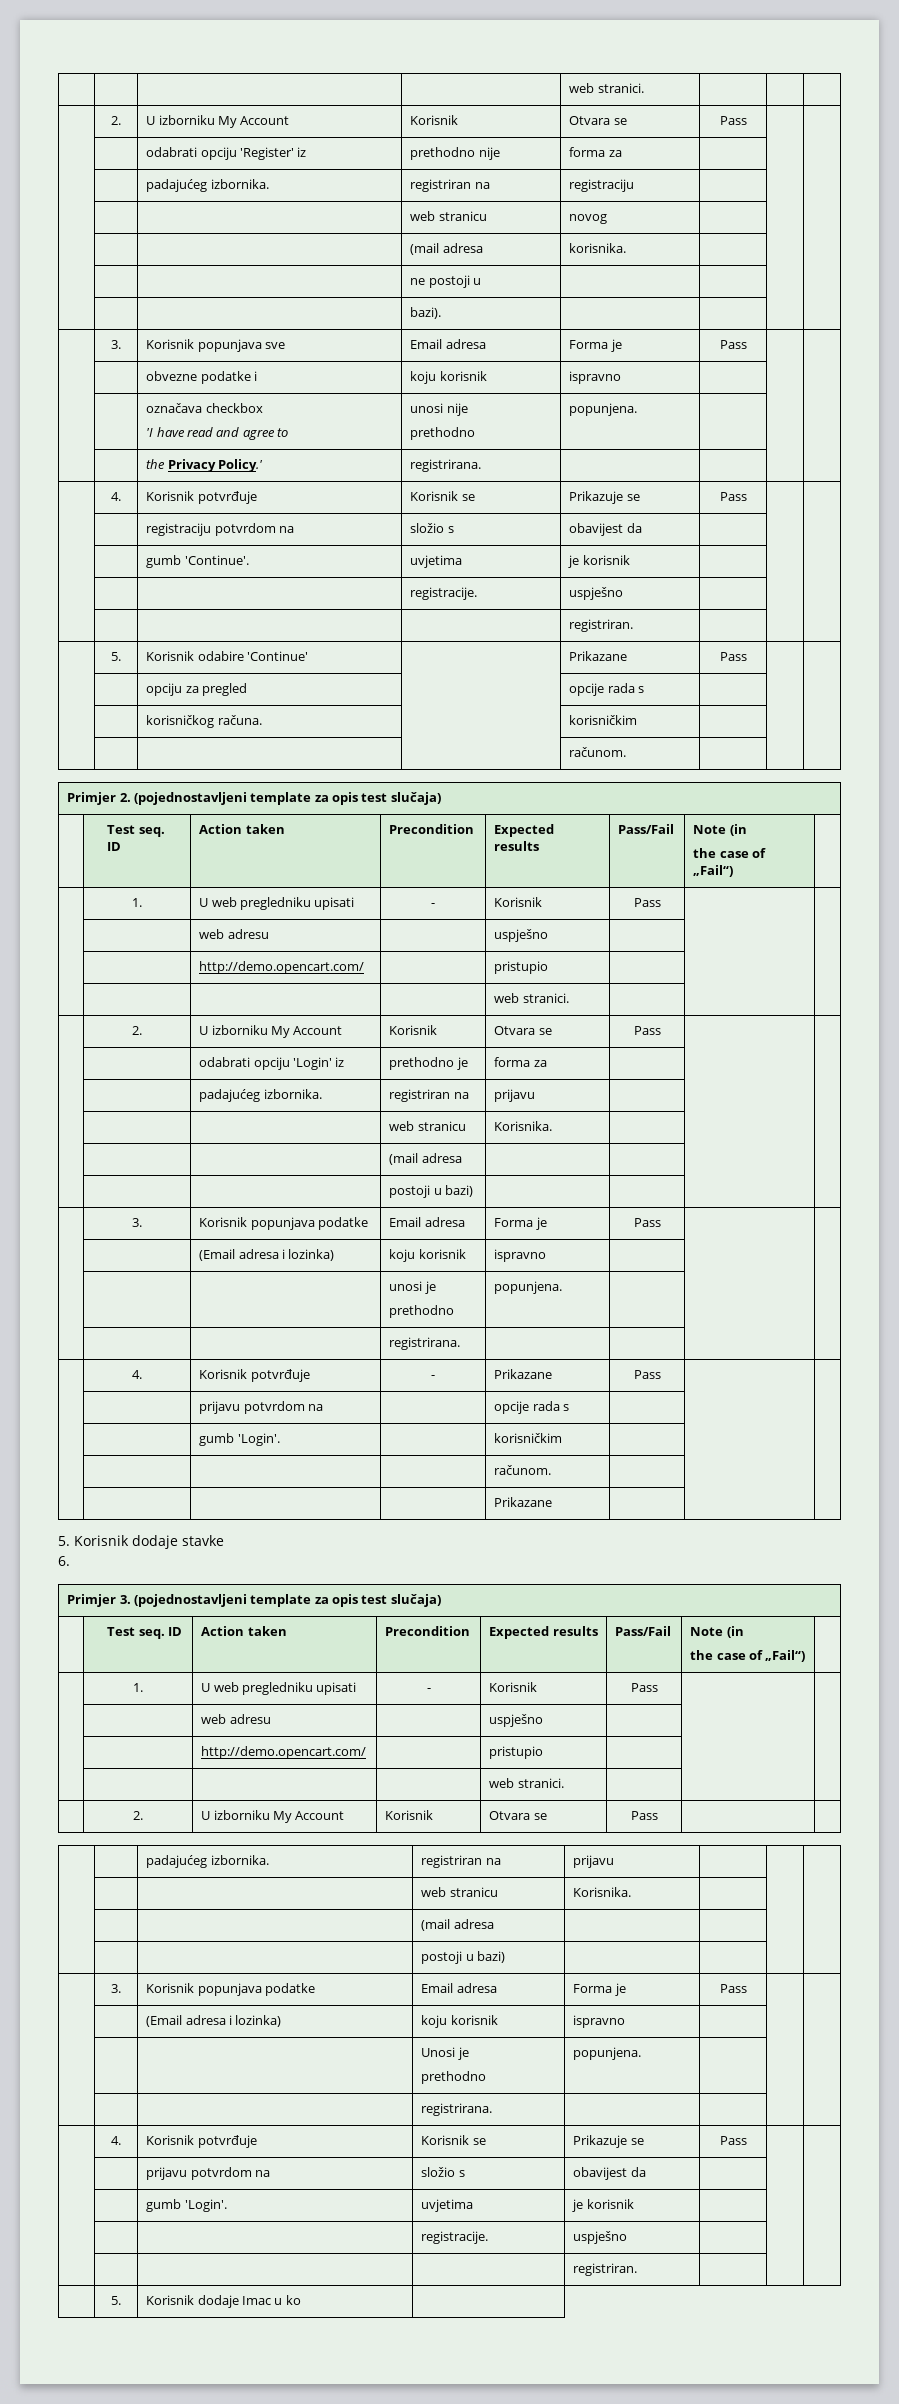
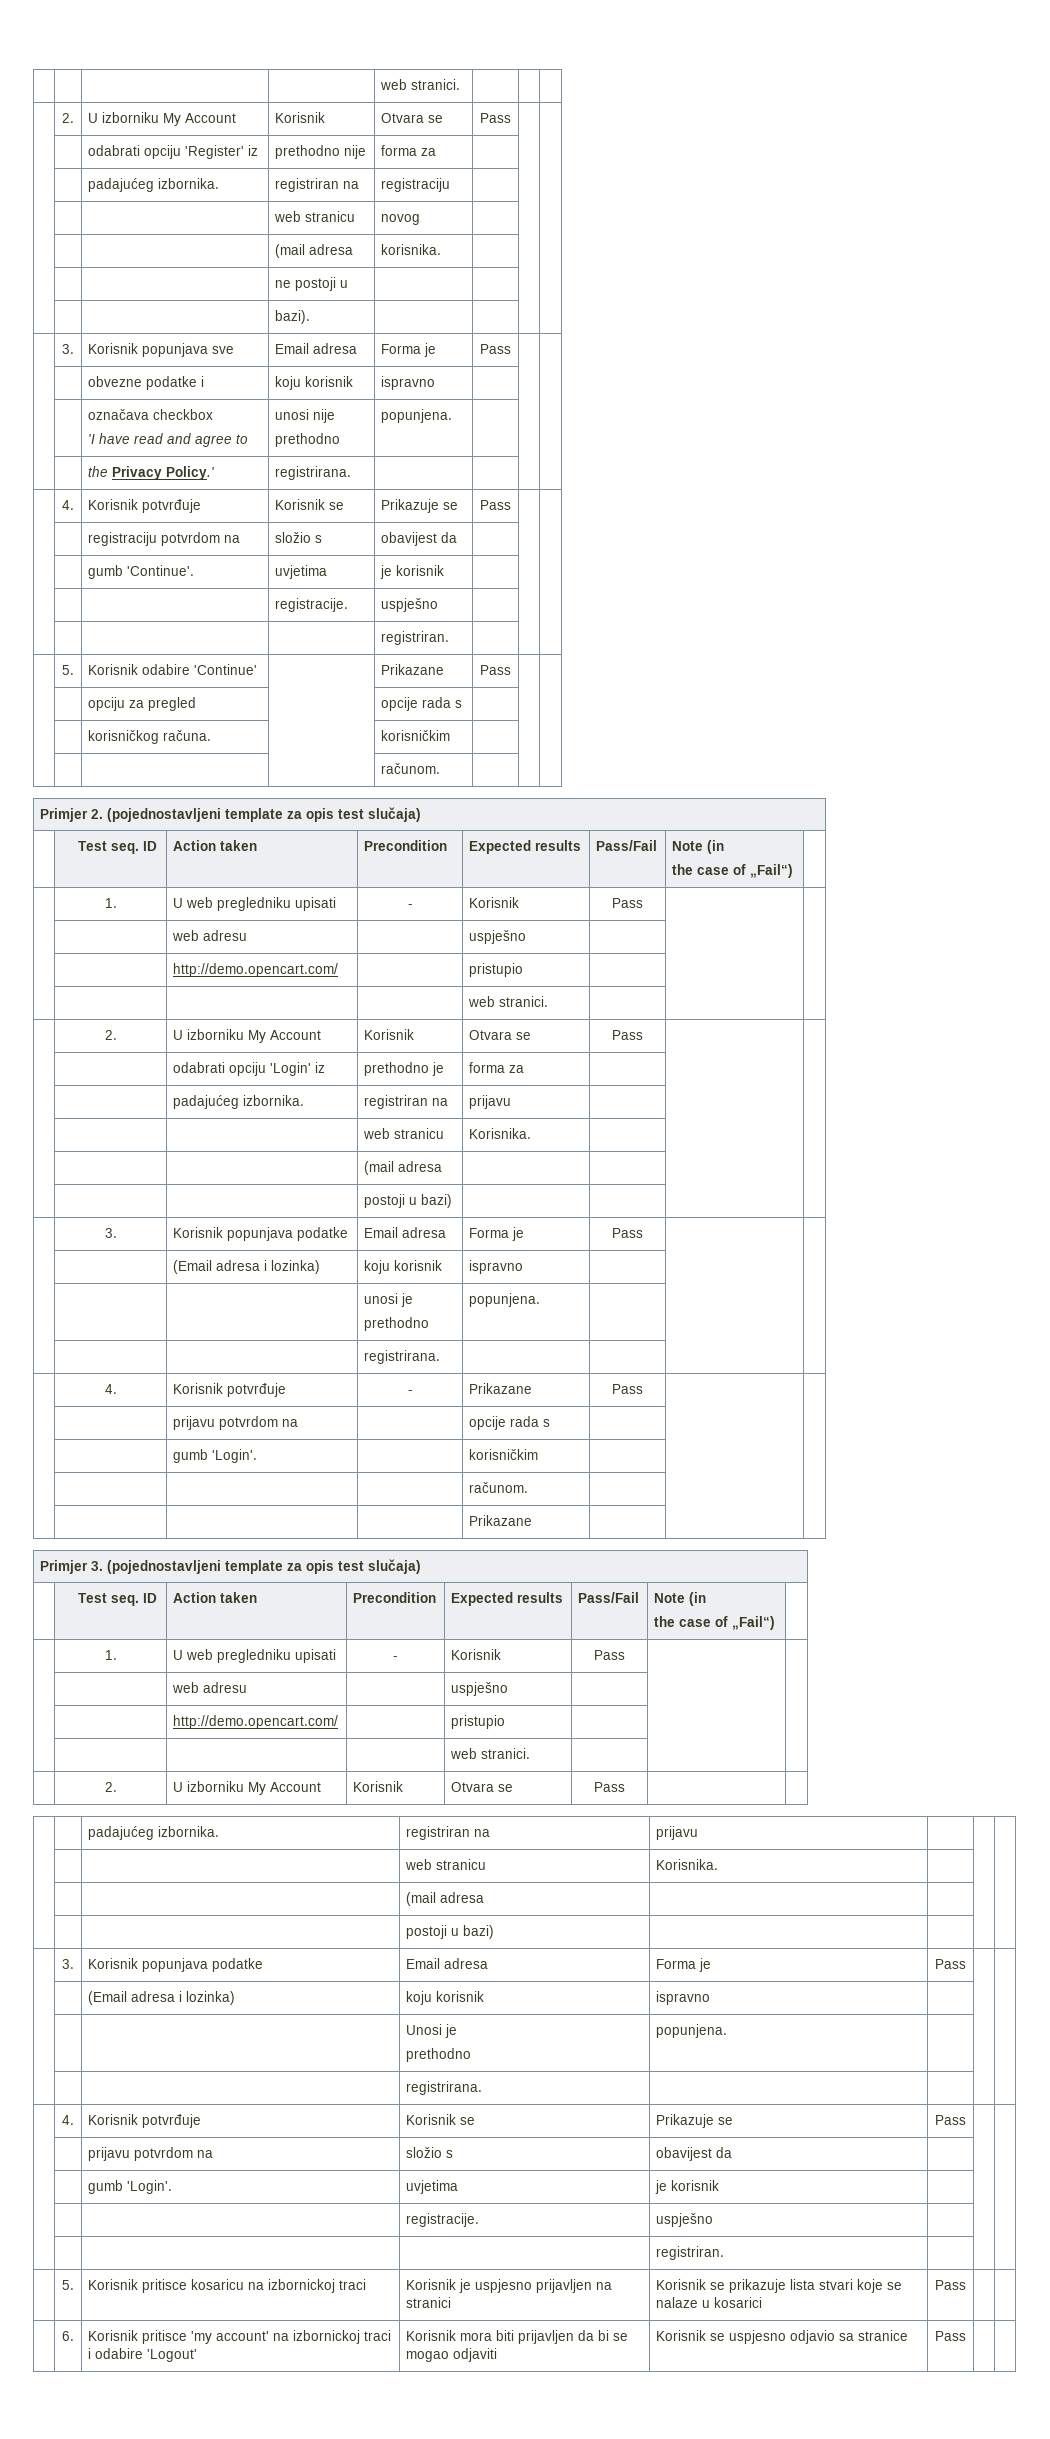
[58,1535,224,1549] [58,1556,70,1566] // 5. Korisnik dodaje stavke // 6. -> (532, 1520) none
[197,2295,301,2308] dodaje Imac u ko -> [141,2279,366,2293] [405,2279,612,2293] [405,2297,451,2308] [655,2279,902,2293] [655,2297,762,2308] [935,2280,966,2290] [62,2331,74,2341] [87,2330,391,2344] [87,2348,197,2362] [405,2330,628,2344] [405,2348,497,2362] [655,2330,908,2344] [935,2331,966,2341] pritisce kosaricu na izbornickoj traci | Korisnik je uspjesno prijavljen na stranici | Korisnik se prikazuje lista stvari koje se nalaze u kosarici | Pass | | // | 6. | Korisnik pritisce 'my account' na izbornickoj traci i odabire 'Logout' | Korisnik mora biti prijavljen da bi se mogao odjaviti | Korisnik se uspjesno odjavio sa stranice | Pass |

